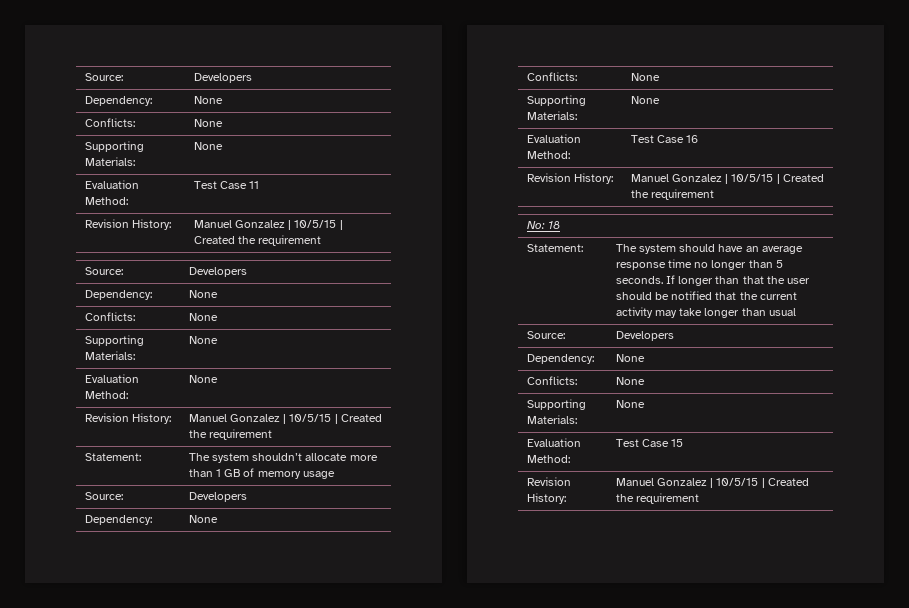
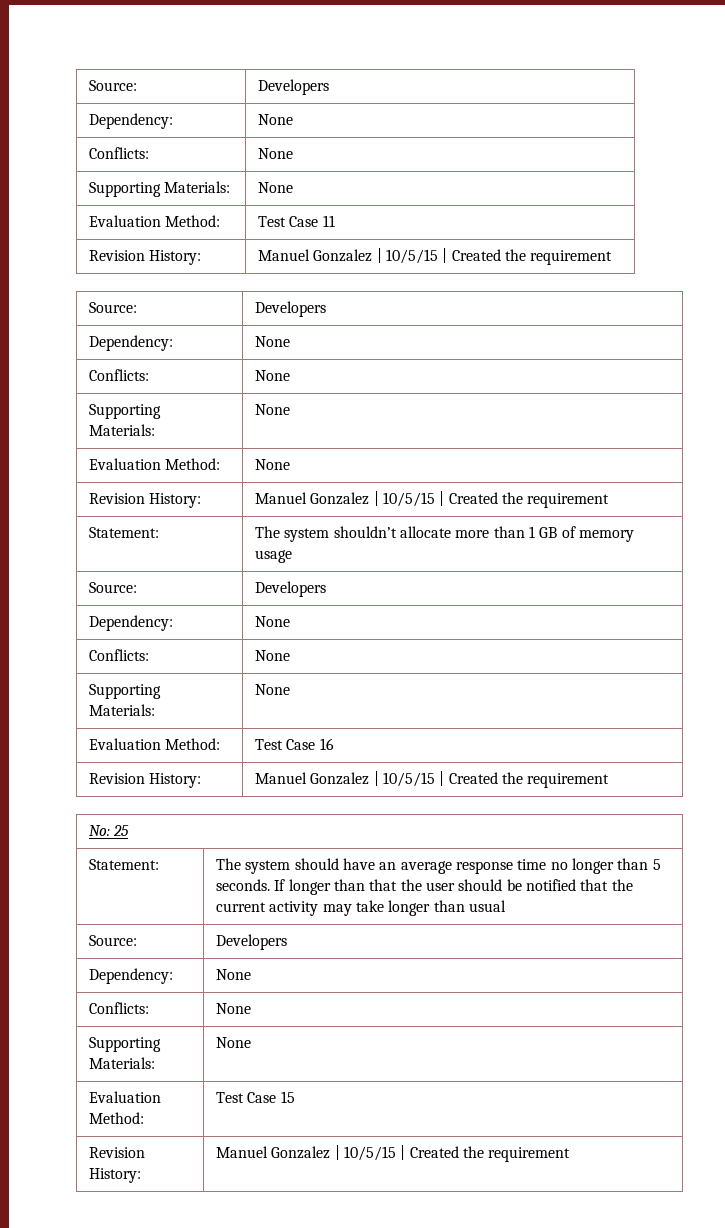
[547,221,560,229] 18 -> [113,825,130,836] 25

